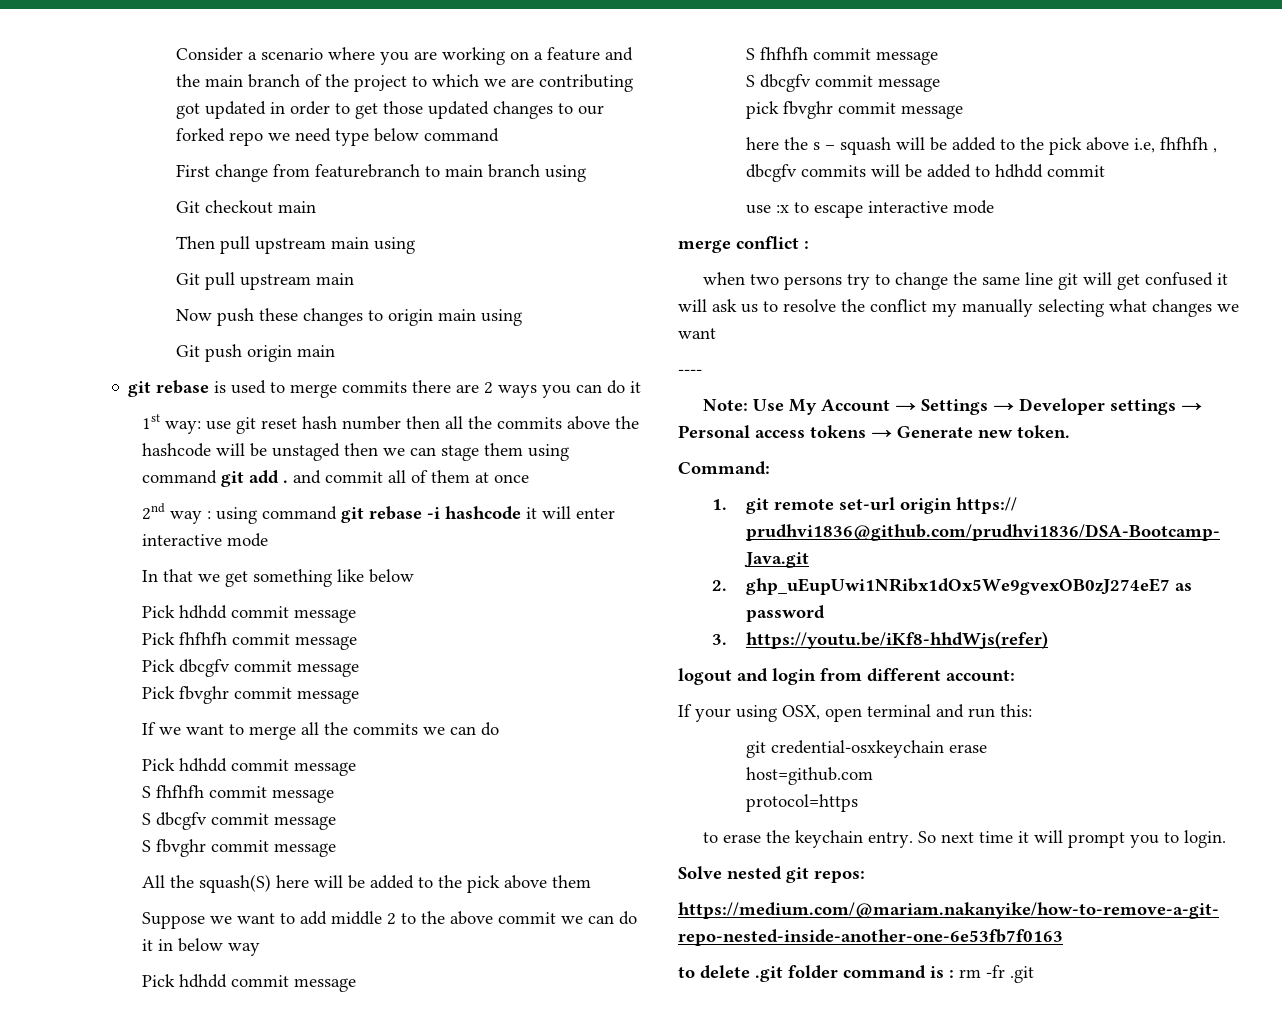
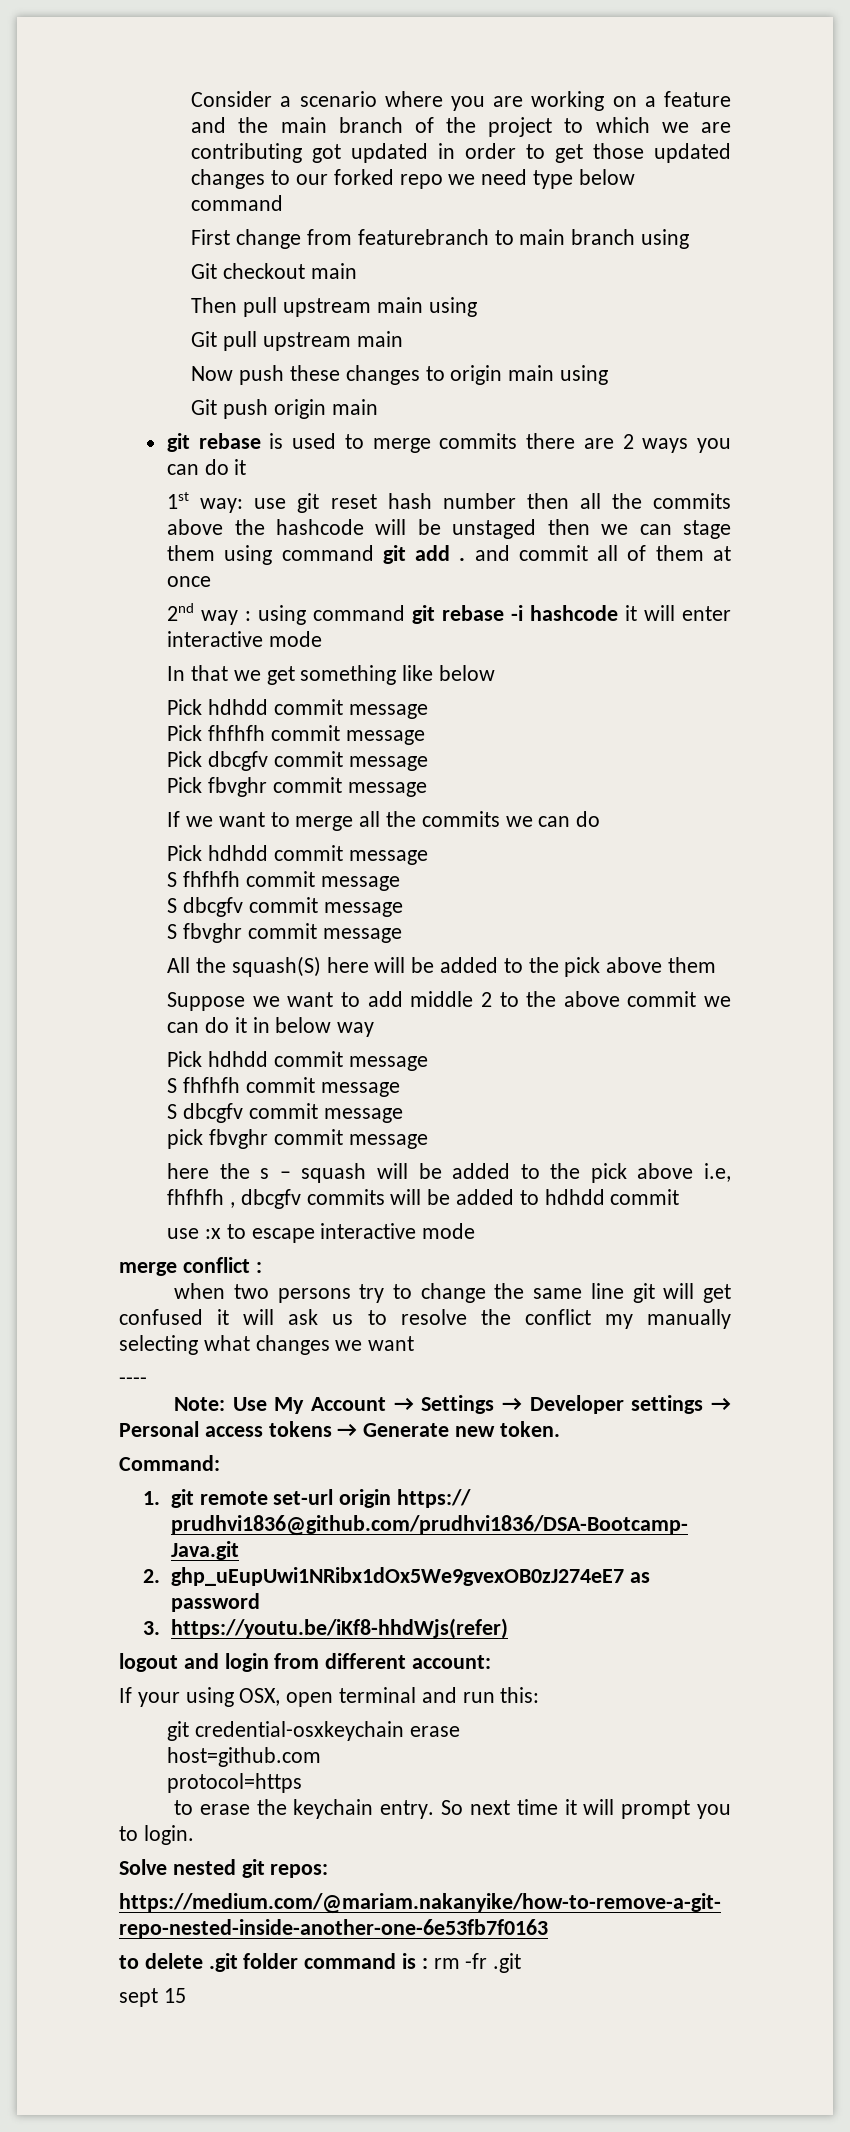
(1034, 974) none -> [119,1988,186,2007] // sept 15

